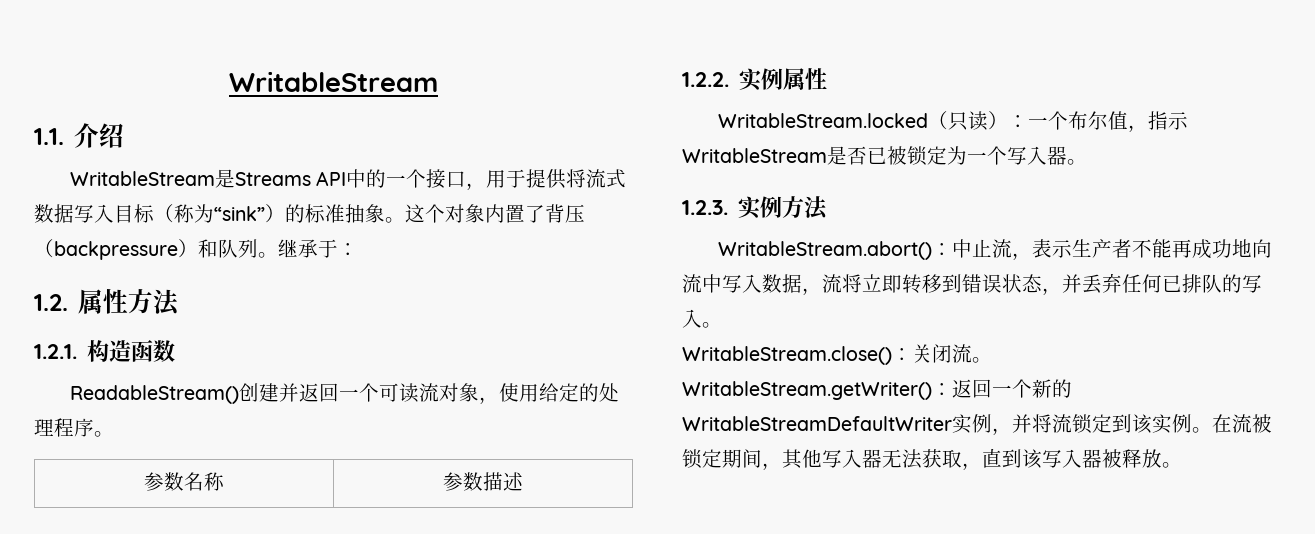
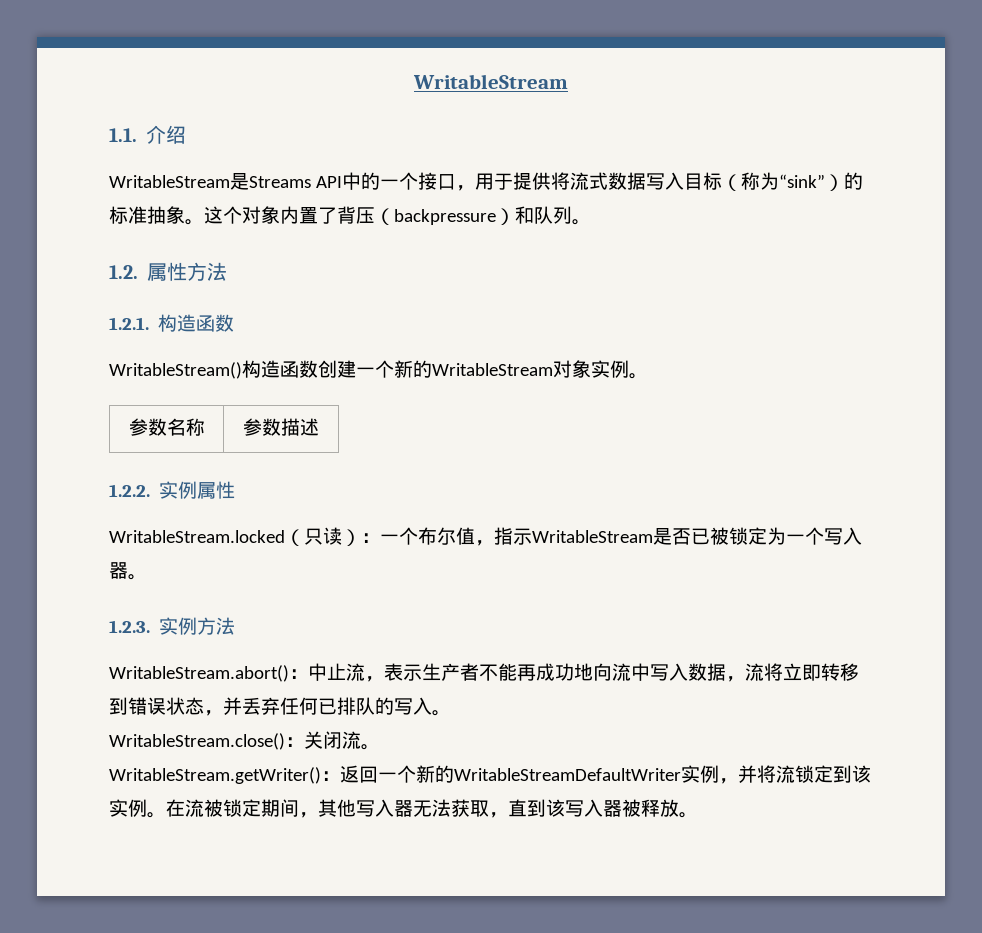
[278,239,358,258] 继承于： -> (591, 222) none
[69,383,619,404] [34,418,94,437] ReadableStream()创建并返回一个可读流对象，使用给定的处理程序 -> [109,360,629,379] WritableStream()构造函数创建一个新的WritableStream对象实例

